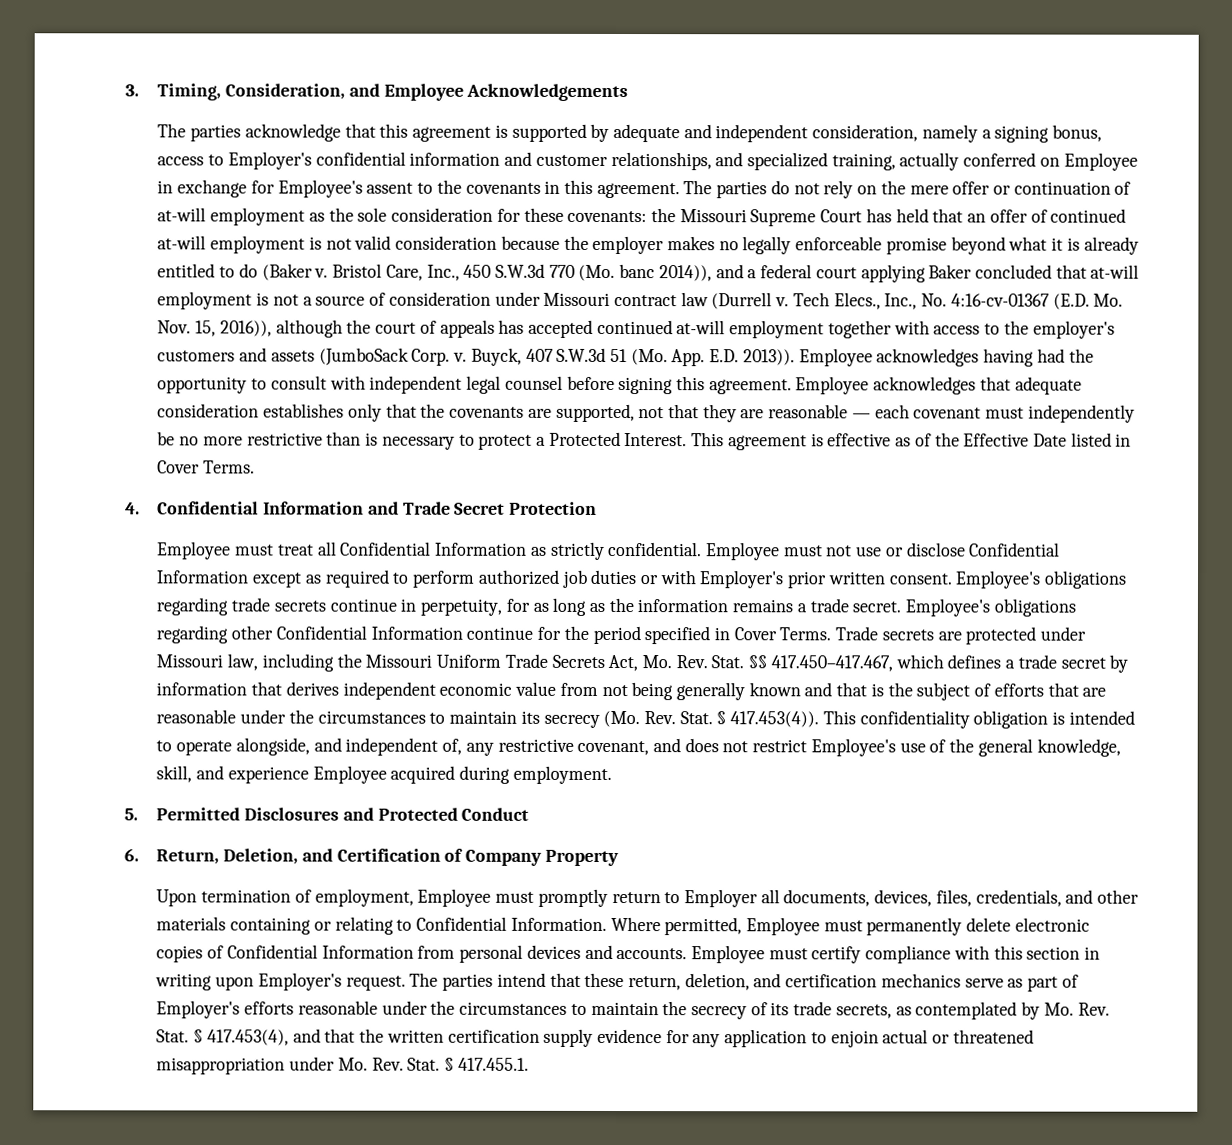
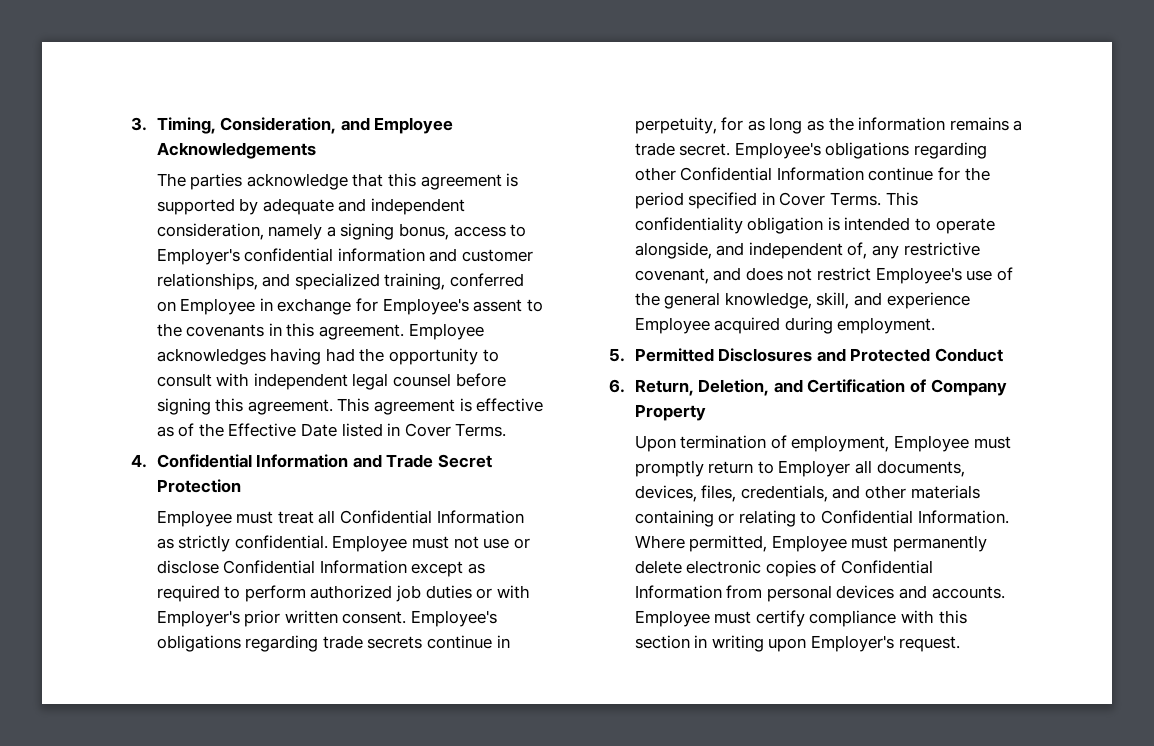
[899,152,960,171] actually -> (446, 281) none
[683,180,1132,199] [157,207,1127,227] [157,235,1139,255] [157,263,1140,283] [157,291,1124,310] [157,319,1115,339] [157,347,795,367] The parties do not rely on the mere offer or continuation of at-will employment as the sole consideration for these covenants: the Missouri Supreme Court has held that an offer of continued at-will employment is not valid consideration because the employer makes no legally enforceable promise beyond what it is already entitled to do (Baker v. Bristol Care, Inc., 450 S.W.3d 770 (Mo. banc 2014)), and a federal court applying Baker concluded that at-will employment is not a source of consideration under Missouri contract law (Durrell v. Tech Elecs., Inc., No. 4:16-cv-01367 (E.D. Mo. Nov. 15, 2016)), although the court of appeals has accepted continued at-will employment together with access to the employer's customers and assets (JumboSack Corp. v. Buyck, 407 S.W.3d 51 (Mo. App. E.D. 2013)). -> (405, 332) none
[795,376,1082,395] [157,403,1135,423] [157,431,688,450] Employee acknowledges that adequate consideration establishes only that the covenants are supported, not that they are reasonable — each covenant must independently be no more restrictive than is necessary to protect a Protected Interest. -> (333, 407) none
[835,626,1087,645] [156,653,1129,673] [156,681,1107,701] [156,709,820,728] Trade secrets are protected under Missouri law, including the Missouri Uniform Trade Secrets Act, Mo. Rev. Stat. §§ 417.450–417.467, which defines a trade secret by information that derives independent economic value from not being generally known and that is the subject of efforts that are reasonable under the circumstances to maintain its secrecy (Mo. Rev. Stat. § 417.453(4)). -> (882, 199) none
[409,972,1079,992] [156,1000,1110,1020] [156,1028,1034,1048] [156,1056,529,1075] The parties intend that these return, deletion, and certification mechanics serve as part of Employer's efforts reasonable under the circumstances to maintain the secrecy of its trade secrets, as contemplated by Mo. Rev. Stat. § 417.453(4), and that the written certification supply evidence for any application to enjoin actual or threatened misappropriation under Mo. Rev. Stat. § 417.455.1. -> (960, 644) none

